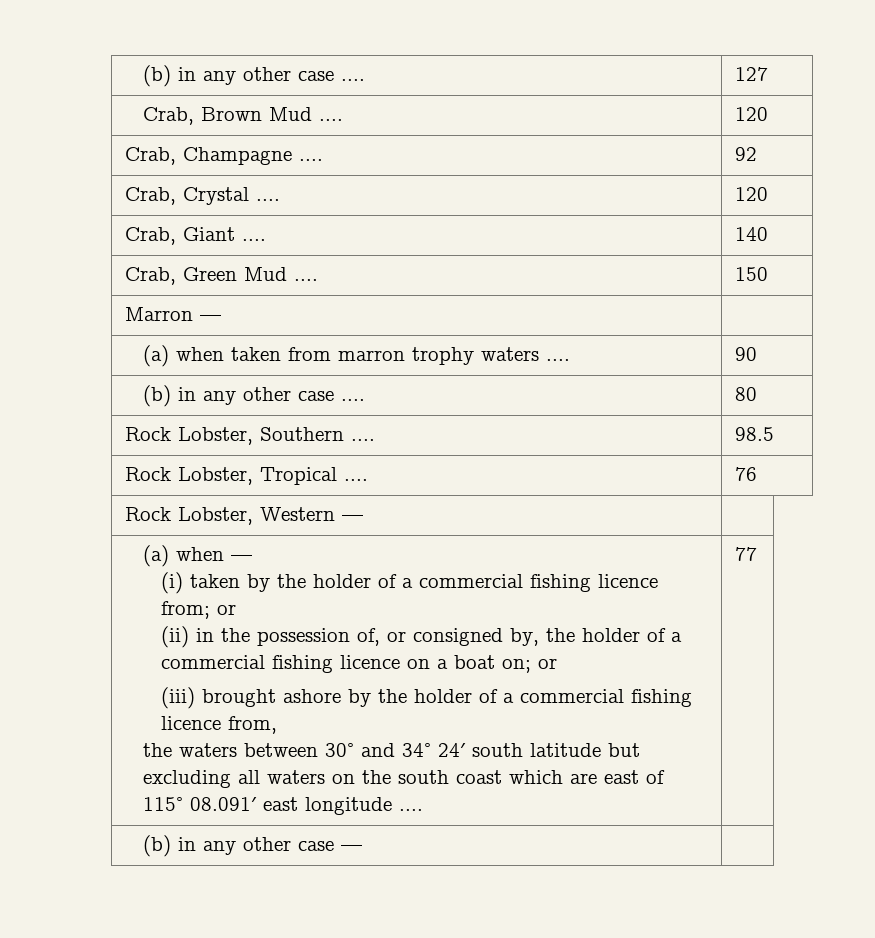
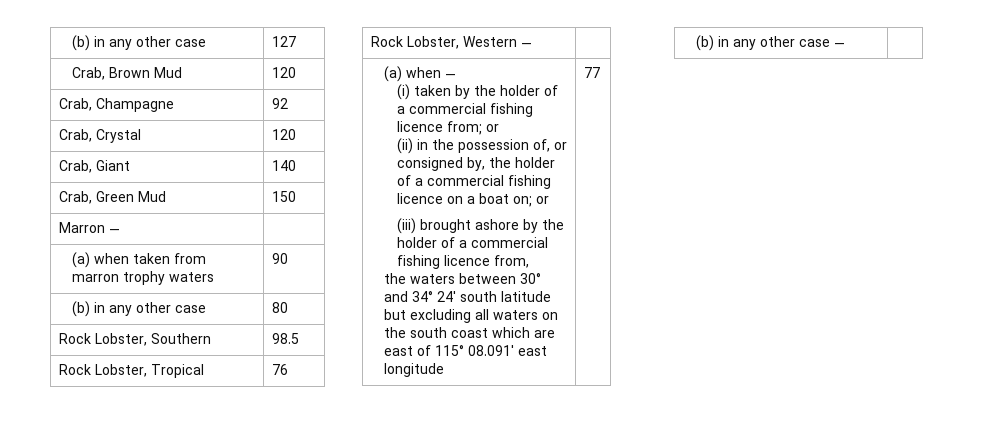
[143,65,366,87] (b) in any other case .... -> [71,35,206,51] (b) in any other case
[319,119,344,121] .... -> (182, 72) none
[299,159,324,161] .... -> (175, 105) none
[256,199,281,201] .... -> (142, 136) none
[242,239,267,241] .... -> (131, 165) none
[294,279,319,281] .... -> (167, 196) none
[546,359,571,361] .... -> (214, 277) none
[341,399,366,401] .... -> (206, 309) none
[351,439,376,441] .... -> (212, 338) none
[344,479,369,481] .... -> (205, 371) none
[399,809,424,811] .... -> (444, 370) none

